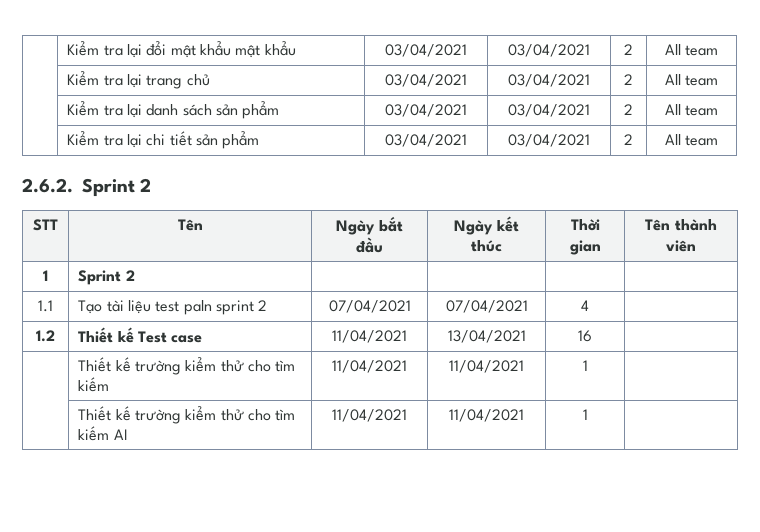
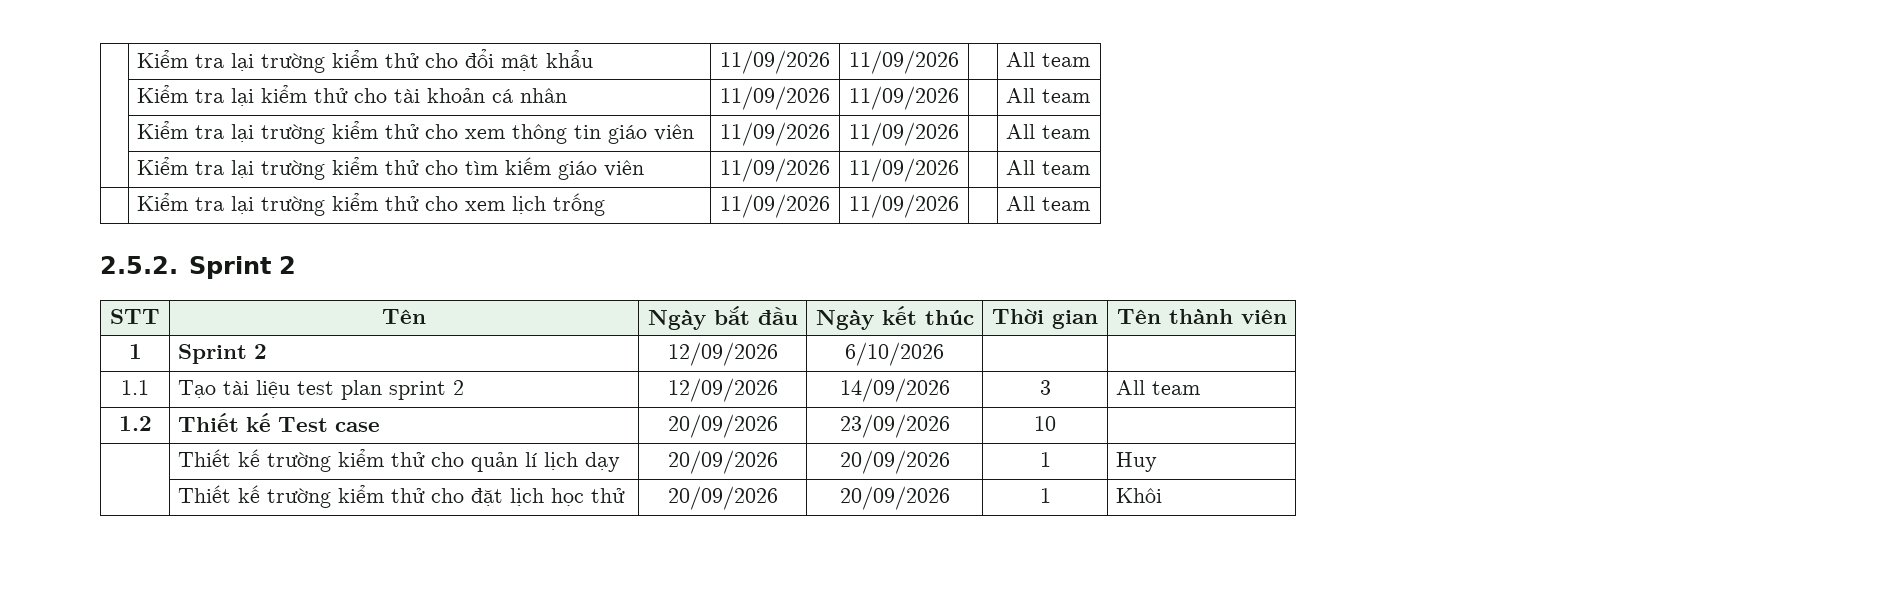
[67,41,142,58] | Kiểm tra lại -> [137,50,459,73] | Kiểm tra lại trường kiểm thử cho
[235,41,296,58] [385,44,467,57] [508,44,590,57] [624,44,633,55] [664,44,719,56] [67,71,210,89] [385,74,467,87] [508,74,590,87] [624,74,633,85] [664,74,719,86] [67,101,280,119] [385,104,467,117] [508,104,590,117] [624,104,633,115] [664,104,719,116] [67,131,260,149] [385,134,467,147] [508,134,590,147] [624,134,633,145] [664,134,719,146] [22,178,73,193] mật khẩu | 03/04/2021 | 03/04/2021 | 2 | All team // | Kiểm tra lại trang chủ | 03/04/2021 | 03/04/2021 | 2 | All team // | Kiểm tra lại danh sách sản phẩm | 03/04/2021 | 03/04/2021 | 2 | All team // | Kiểm tra lại chi tiết sản phẩm | 03/04/2021 | 03/04/2021 | 2 | All team // 2.6.2. -> [720,50,830,74] [849,50,959,74] [1006,52,1091,67] [137,85,568,106] [720,86,830,110] [849,86,959,110] [1006,88,1091,103] [137,121,695,144] [720,122,830,146] [849,122,959,146] [1006,124,1091,139] [137,157,645,180] [720,158,830,182] [849,158,959,182] [1006,160,1091,175] [137,193,606,216] [720,194,830,218] [849,194,959,218] [1006,196,1091,211] [100,256,178,274] | 11/09/2026 | 11/09/2026 | | All team // | Kiểm tra lại kiểm thử cho tài khoản cá nhân | 11/09/2026 | 11/09/2026 | | All team // | Kiểm tra lại trường kiểm thử cho xem thông tin giáo viên | 11/09/2026 | 11/09/2026 | | All team // | Kiểm tra lại trường kiểm thử cho tìm kiếm giáo viên | 11/09/2026 | 11/09/2026 | | All team // | Kiểm tra lại trường kiểm thử cho xem lịch trống | 11/09/2026 | 11/09/2026 | | All team // 2.5.2.
(135, 275) | -> [667,342,778,366] [845,342,944,366] 12/09/2026 | 6/10/2026
[183,300,212,315] paln -> [341,380,383,400] plan
[328,300,411,313] [445,300,528,313] [581,300,589,311] 07/04/2021 | 07/04/2021 | 4 | -> [667,378,778,402] [839,378,950,402] [1039,380,1051,395] [1116,380,1201,395] 12/09/2026 | 14/09/2026 | 3 | All team
[332,330,407,343] [447,330,526,343] [578,330,592,342] [78,357,296,375] [78,377,110,392] [332,360,407,373] [449,360,524,373] [582,360,588,371] [78,406,296,424] [78,426,128,441] [332,409,407,422] [449,409,524,422] [582,409,588,420] 11/04/2021 | 13/04/2021 | 16 | // | Thiết kế trường kiểm thử cho tìm kiếm | 11/04/2021 | 11/04/2021 | 1 | // | Thiết kế trường kiểm thử cho tìm kiếm AI | 11/04/2021 | 11/04/2021 | 1 | -> [667,414,778,438] [839,414,950,438] [1034,416,1056,431] [178,449,621,472] [667,450,778,474] [839,450,950,474] [1039,452,1051,467] [1116,452,1158,472] [178,485,626,508] [667,486,778,510] [839,486,950,510] [1039,488,1051,503] [1116,488,1163,503] 20/09/2026 | 23/09/2026 | 10 | // | Thiết kế trường kiểm thử cho quản lí lịch dạy | 20/09/2026 | 20/09/2026 | 1 | Huy // | Thiết kế trường kiểm thử cho đặt lịch học thử | 20/09/2026 | 20/09/2026 | 1 | Khôi

